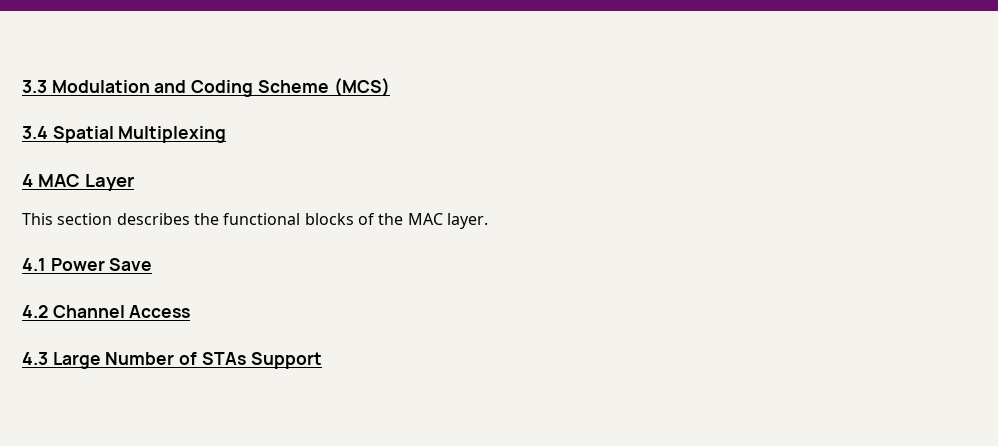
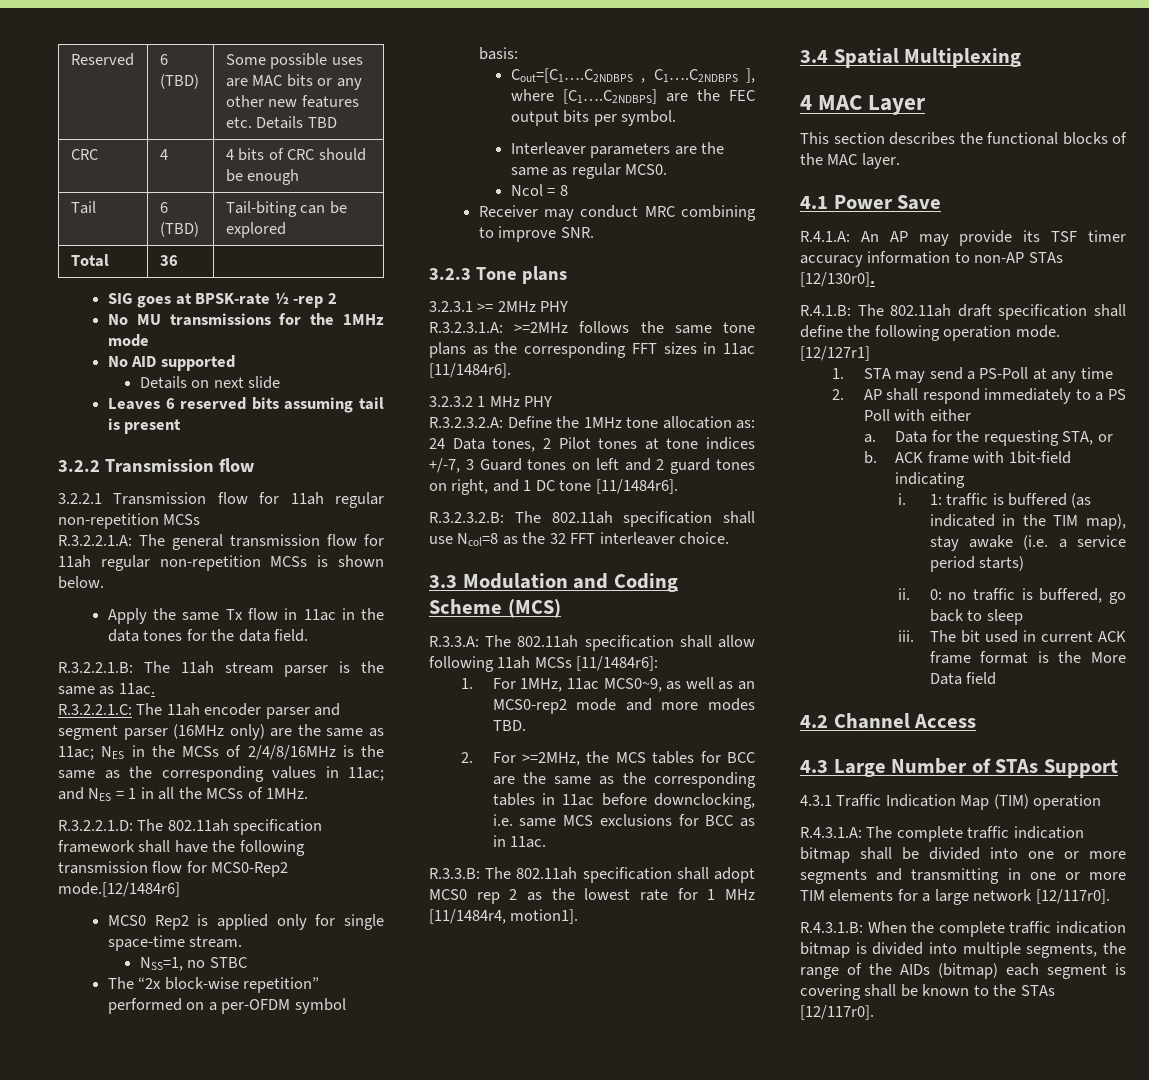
(22, 86) none -> [70,53,134,66] [159,54,168,65] [159,74,199,89] [225,53,363,69] [225,74,362,90] [225,95,359,108] [225,116,337,129] [70,149,98,160] [159,149,168,160] [225,148,366,161] [225,169,300,185] [70,201,96,214] [159,202,168,213] [159,222,199,237] [225,201,347,217] [225,222,286,238] [70,254,109,267] [159,255,178,266] [107,292,337,308] [107,313,385,326] [107,334,149,347] [107,355,235,371] [139,376,281,389] [107,397,385,413] [107,418,182,434] [58,458,254,473] [58,492,384,508] [58,513,201,529] [58,534,384,550] [58,555,385,571] [58,576,104,589] [107,608,384,624] [107,629,309,642] [58,661,384,677] [58,683,155,695] [58,703,341,719] [58,724,384,740] [58,745,384,760] [58,766,384,782] [58,787,309,801] [58,819,323,835] [58,840,305,856] [58,861,289,877] [58,882,180,897] [107,914,384,930] [107,935,243,951] [139,957,247,971] [107,977,320,993] [107,998,346,1014] [478,47,518,60] [510,68,755,83] [510,89,756,104] [510,110,677,126] [510,142,725,158] [510,163,668,179] [510,184,568,196] [478,205,756,221] [478,226,594,242] [429,266,567,284] [429,301,569,312] [429,321,755,334] [429,342,755,358] [429,363,511,378] [429,396,553,407] [429,416,755,429] [429,437,755,452] [429,458,755,474] [429,479,678,495] [429,511,755,527] [429,532,730,546] Reserved | 6 (TBD) | Some possible uses are MAC bits or any other new features etc. Details TBD // CRC | 4 | 4 bits of CRC should be enough // Tail | 6 (TBD) | Tail-biting can be explored // Total | 36 | // SIG goes at BPSK-rate ½ -rep 2 // No MU transmissions for the 1MHz mode // No AID supported // Details on next slide // Leaves 6 reserved bits assuming tail is present // 3.2.2 Transmission flow // 3.2.2.1 Transmission flow for 11ah regular non-repetition MCSs // R.3.2.2.1.A: The general transmission flow for 11ah regular non-repetition MCSs is shown below. // Apply the same Tx flow in 11ac in the data tones for the data field. // R.3.2.2.1.B: The 11ah stream parser is the same as 11ac. // R.3.2.2.1.C: The 11ah encoder parser and segment parser (16MHz only) are the same as 11ac; NES in the MCSs of 2/4/8/16MHz is the same as the corresponding values in 11ac; and NES = 1 in all the MCSs of 1MHz. // R.3.2.2.1.D: The 802.11ah specification framework shall have the following transmission flow for MCS0-Rep2 mode.[12/1484r6] // MCS0 Rep2 is applied only for single space-time stream. // NSS=1, no STBC // The “2x block-wise repetition” performed on a per-OFDM symbol basis: // Cout=[C1….C2NDBPS , C1….C2NDBPS ], where [C1….C2NDBPS] are the FEC output bits per symbol. // Interleaver parameters are the same as regular MCS0. // Ncol = 8 // Receiver may conduct MRC combining to improve SNR. // 3.2.3 Tone plans // 3.2.3.1 >= 2MHz PHY // R.3.2.3.1.A: >=2MHz follows the same tone plans as the corresponding FFT sizes in 11ac [11/1484r6]. // 3.2.3.2 1 MHz PHY // R.3.2.3.2.A: Define the 1MHz tone allocation as: 24 Data tones, 2 Pilot tones at tone indices +/-7, 3 Guard tones on left and 2 guard tones on right, and 1 DC tone [11/1484r6]. // R.3.2.3.2.B: The 802.11ah specification shall use Ncol=8 as the 32 FFT interleaver choice. //
(390, 87) none -> [429,635,755,651] [429,656,659,672] [460,677,755,692] [492,698,755,714] [492,720,526,731] [460,751,755,766] [492,772,756,788] [492,793,755,809] [492,814,755,827] [492,835,547,848] [429,867,755,883] [429,888,755,904] [429,909,579,924] // R.3.3.A: The 802.11ah specification shall allow following 11ah MCSs [11/1484r6]: // 1. For 1MHz, 11ac MCS0~9, as well as an MCS0-rep2 mode and more modes TBD. // 2. For >=2MHz, the MCS tables for BCC are the same as the corresponding tables in 11ac before downclocking, i.e. same MCS exclusions for BCC as in 11ac. // R.3.3.B: The 802.11ah specification shall adopt MCS0 rep 2 as the lowest rate for 1 MHz [11/1484r4, motion1].
(153, 264) none -> [800,230,1126,246] [800,251,1063,267] [800,272,875,287] [800,304,1126,320] [800,325,1060,341] [800,346,870,361] [831,367,1113,383] [831,388,1126,404] [863,409,971,421] [863,430,1113,446] [863,451,1071,464] [895,472,966,488] [897,493,1092,508] [929,514,1126,530] [929,535,1126,551] [929,556,1025,572] [897,588,1126,604] [929,609,1023,625] [897,630,1126,643] [929,651,1126,664] [929,672,997,685] // R.4.1.A: An AP may provide its TSF timer accuracy information to non-AP STAs [12/130r0]. // R.4.1.B: The 802.11ah draft specification shall define the following operation mode. [12/127r1] // 1. STA may send a PS-Poll at any time // 2. AP shall respond immediately to a PS Poll with either // a. Data for the requesting STA, or // b. ACK frame with 1bit-field indicating // i. 1: traffic is buffered (as indicated in the TIM map), stay awake (i.e. a service period starts) // ii. 0: no traffic is buffered, go back to sleep // iii. The bit used in current ACK frame format is the More Data field
(322, 360) none -> [800,794,1102,810] [800,826,1084,842] [800,847,1126,863] [800,868,1126,884] [800,889,1110,905] [800,921,1126,937] [800,942,1126,958] [800,963,1126,979] [800,984,1055,1000] [800,1005,874,1020] // 4.3.1 Traffic Indication Map (TIM) operation // R.4.3.1.A: The complete traffic indication bitmap shall be divided into one or more segments and transmitting in one or more TIM elements for a large network [12/117r0]. // R.4.3.1.B: When the complete traffic indication bitmap is divided into multiple segments, the range of the AIDs (bitmap) each segment is covering shall be known to the STAs [12/117r0].

